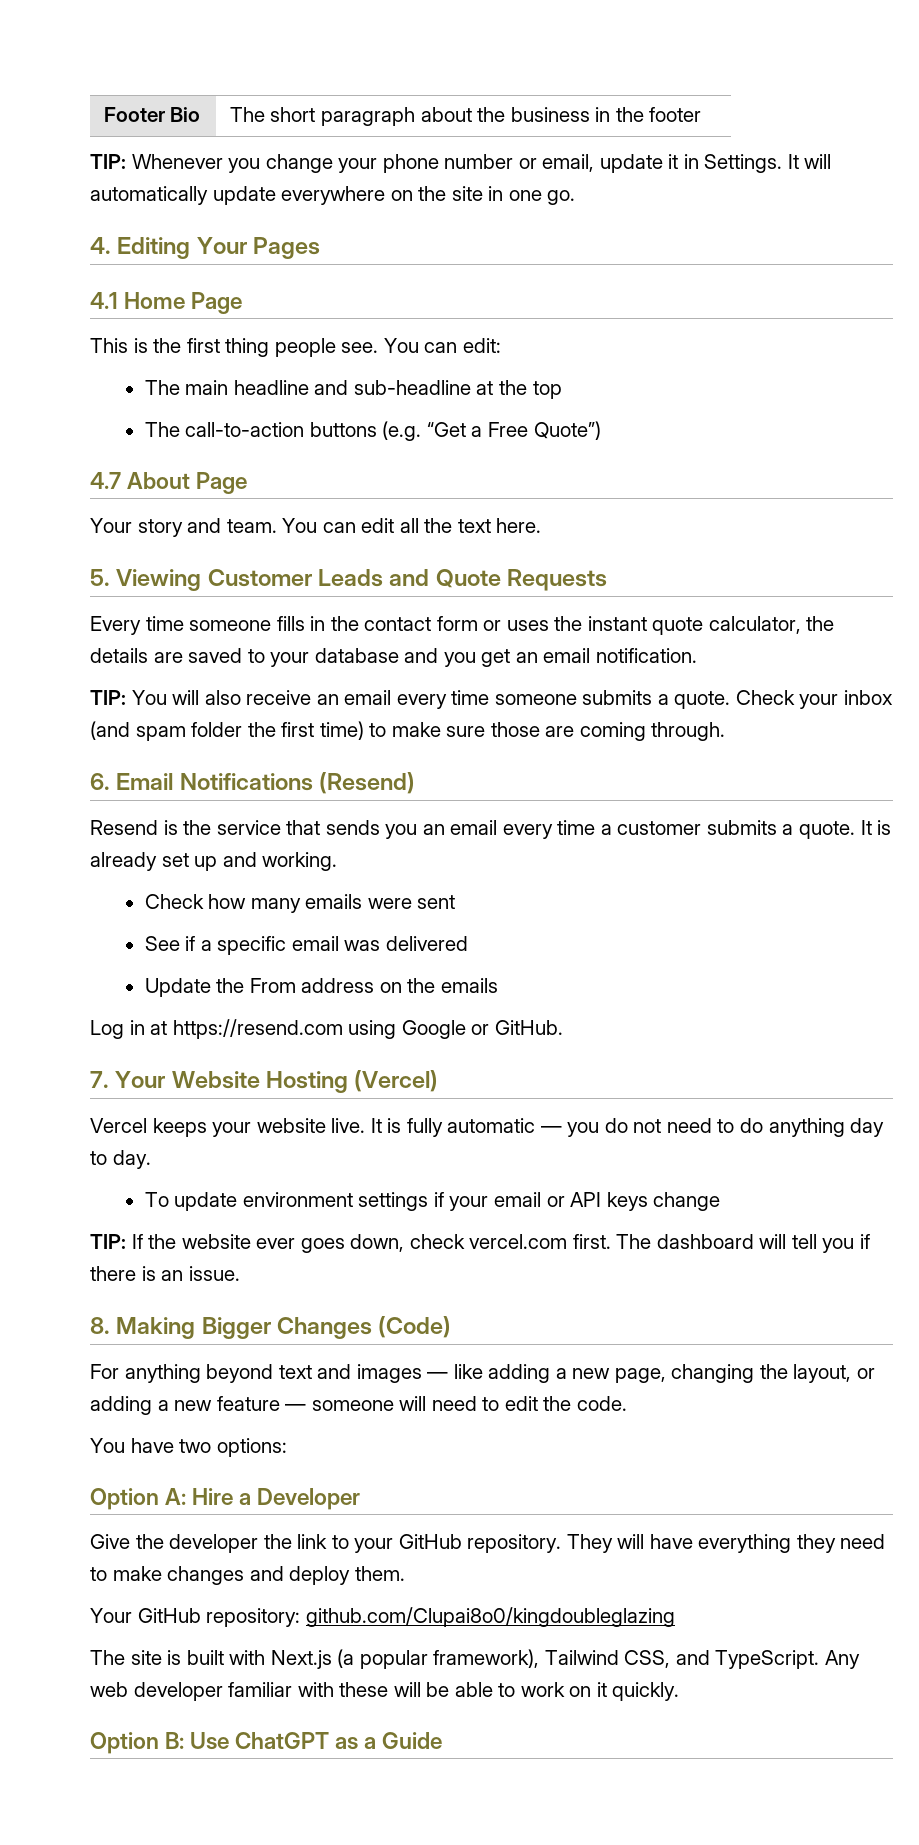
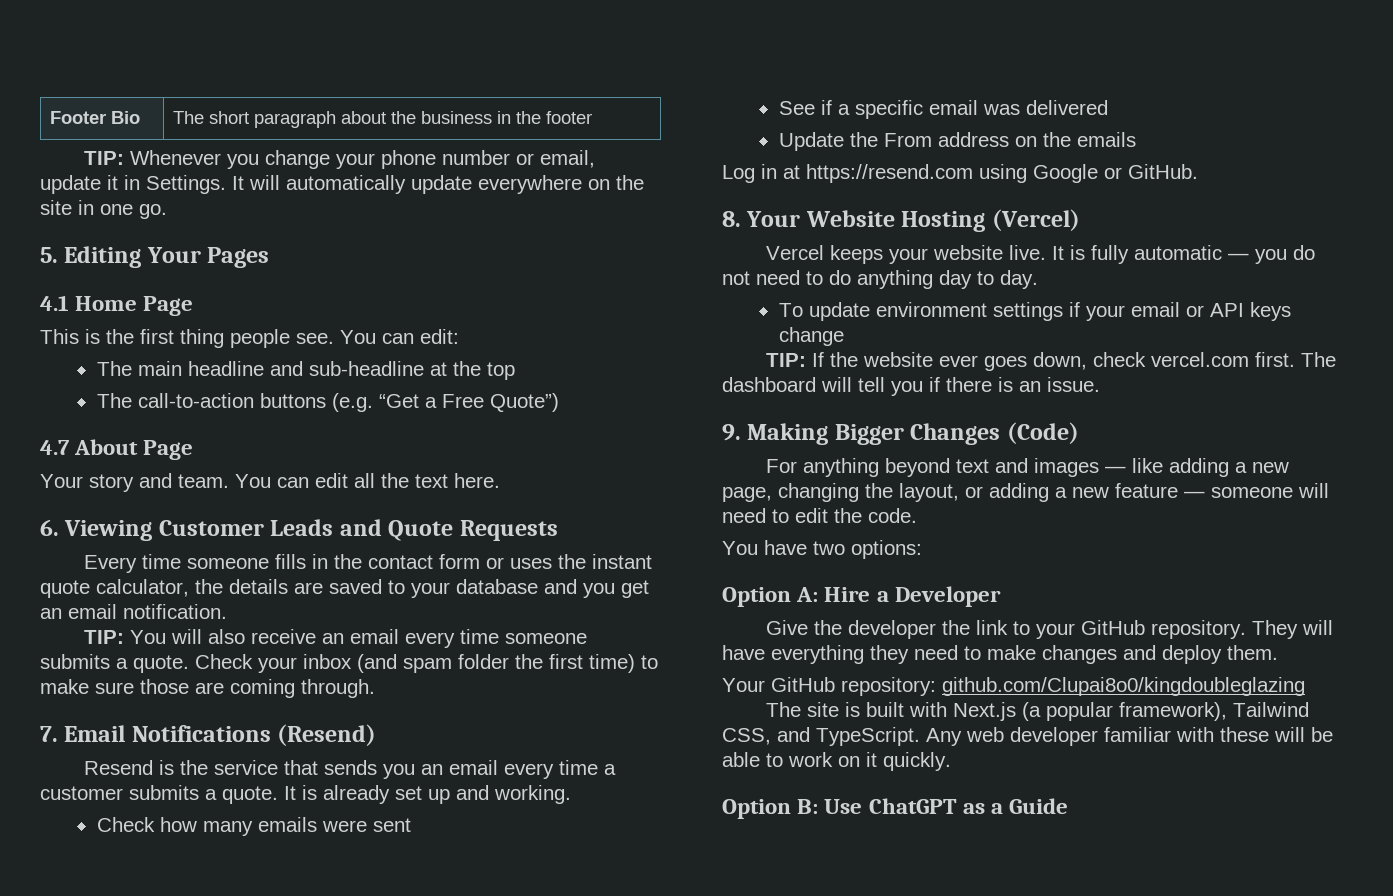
[90,237,111,254] 4. -> [40,247,58,263] 5.
[90,569,110,586] 5. -> [40,519,59,536] 6.
[90,773,110,790] 6. -> [40,726,58,742] 7.
[90,1071,109,1088] 7. -> [722,211,741,227] 8.
[90,1317,110,1334] 8. -> [722,424,741,441] 9.

